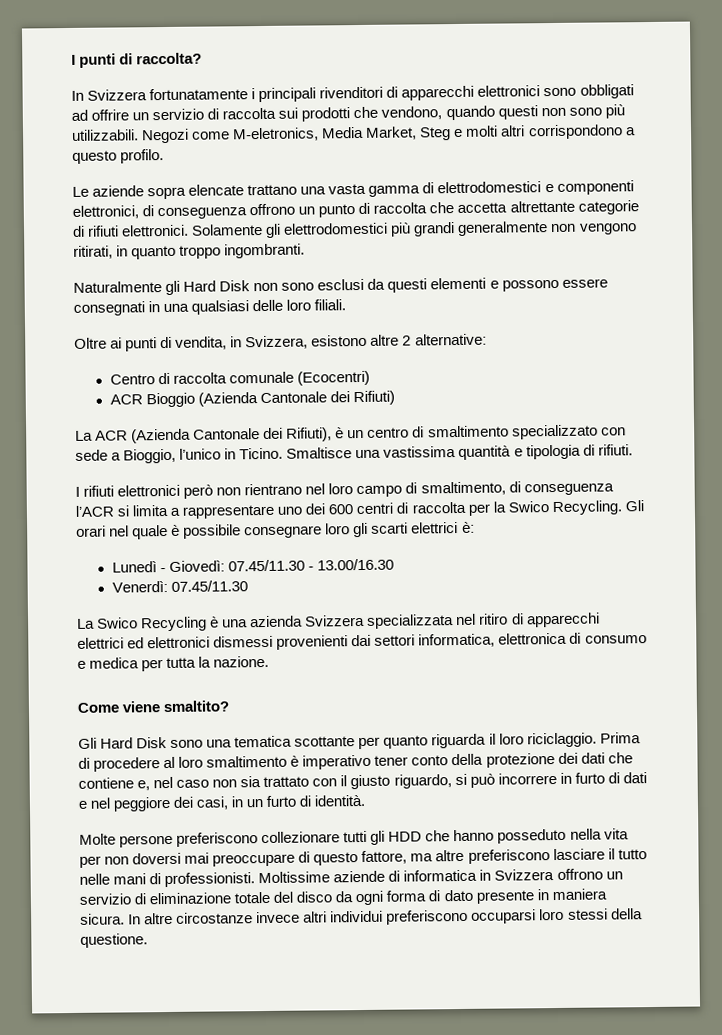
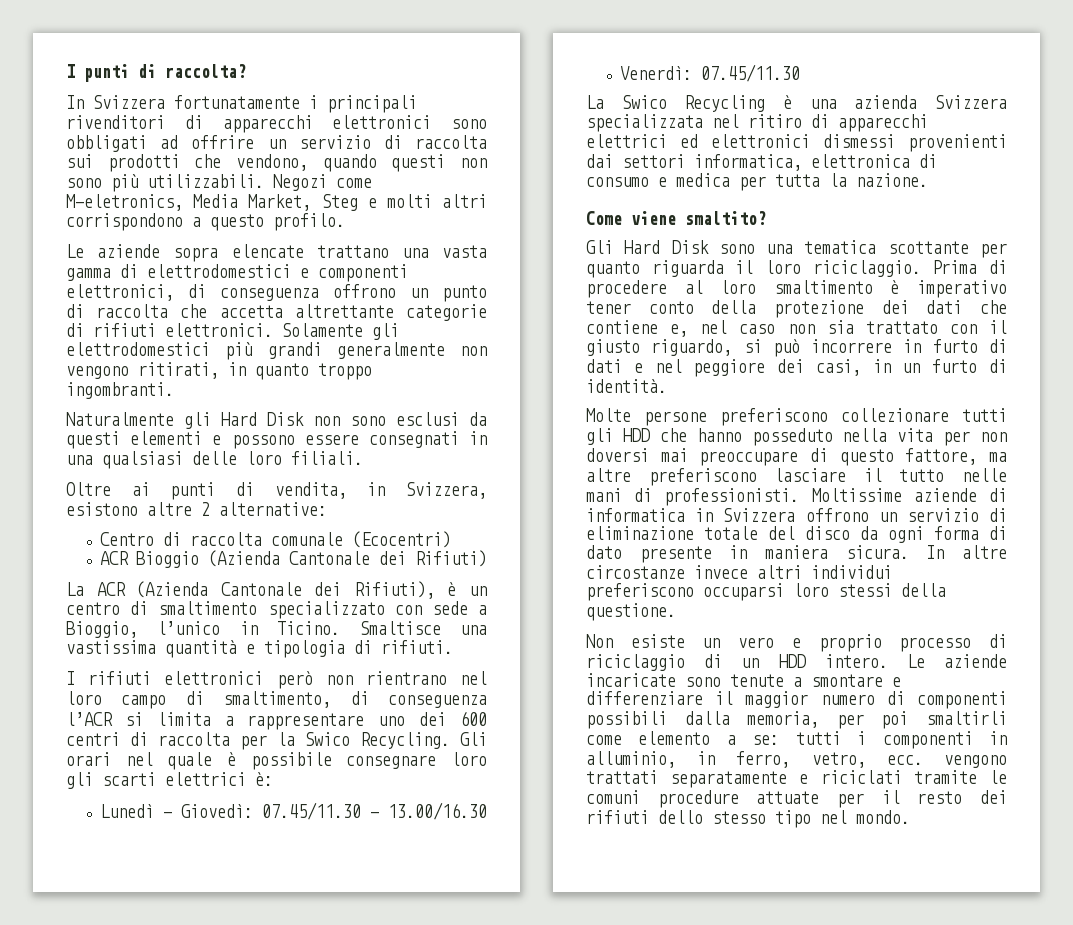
(148, 940) none -> [586,634,1007,652] [586,654,1007,671] [586,673,901,687] [586,691,1007,709] [586,711,1007,729] [586,731,1007,749] [586,751,1007,768] [586,770,1007,788] [586,790,1007,808] [586,810,910,828] // Non esiste un vero e proprio processo di riciclaggio di un HDD intero. Le aziende incaricate sono tenute a smontare e differenziare il maggior numero di componenti possibili dalla memoria, per poi smaltirli come elemento a se: tutti i componenti in alluminio, in ferro, vetro, ecc. vengono trattati separatamente e riciclati tramite le comuni procedure attuate per il resto dei rifiuti dello stesso tipo nel mondo.

